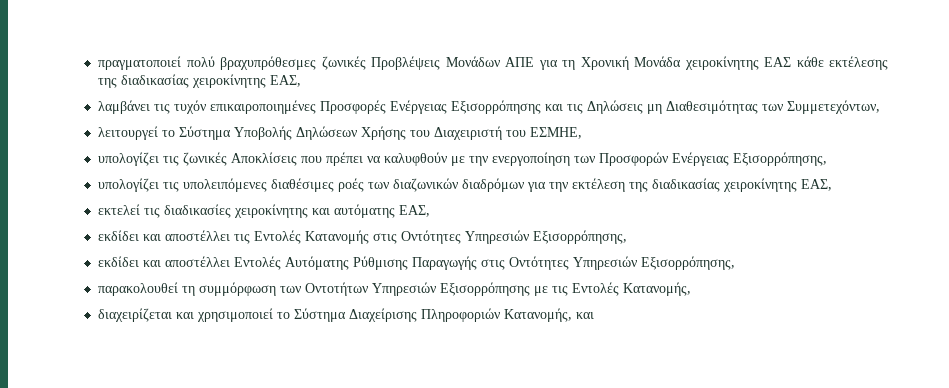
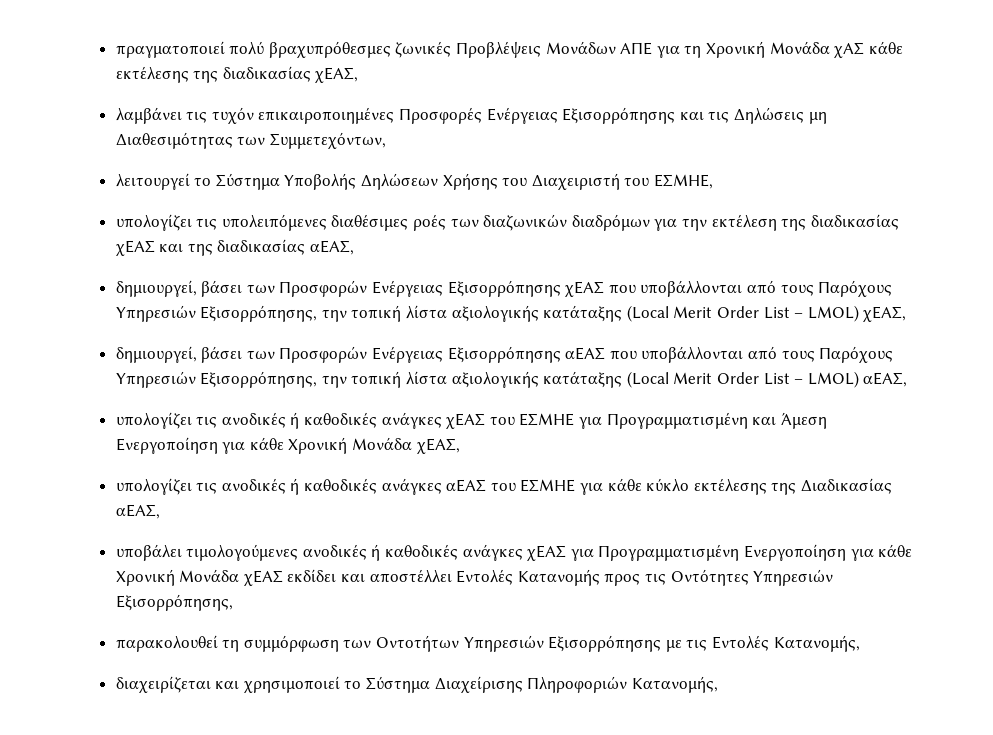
[684,56,792,70] χειροκίνητης ΕΑΣ -> [834,42,865,58] χΑΣ
[192,74,302,88] χειροκίνητης ΕΑΣ, -> [315,67,359,83] χΕΑΣ,
[98,152,828,166] // υπολογίζει τις ζωνικές Αποκλίσεις που πρέπει να καλυφθούν με την ενεργοποίηση των Προσφορών Ενέργειας Εξισορρόπησης, -> (713, 181) none
[723,178,833,192] [98,204,431,218] [98,230,628,244] [98,256,506,270] χειροκίνητης ΕΑΣ, // εκτελεί τις διαδικασίες χειροκίνητης και αυτόματης ΕΑΣ, // εκδίδει και αποστέλλει τις Εντολές Κατανομής στις Οντότητες Υπηρεσιών Εξισορρόπησης, // εκδίδει και αποστέλλει Εντολές Αυτόματης Ρύθμισης Παραγωγής στις -> [115,239,354,256] [115,280,893,297] [115,305,907,322] [115,346,894,363] [115,371,908,388] [115,412,827,429] [115,437,460,454] [115,478,892,495] [115,504,160,519] [115,544,913,561] [115,569,666,586] χΕΑΣ και της διαδικασίας αΕΑΣ, // δημιουργεί, βάσει των Προσφορών Ενέργειας Εξισορρόπησης χΕΑΣ που υποβάλλονται από τους Παρόχους Υπηρεσιών Εξισορρόπησης, την τοπική λίστα αξιολογικής κατάταξης (Local Merit Order List – LMOL) χΕΑΣ, // δημιουργεί, βάσει των Προσφορών Ενέργειας Εξισορρόπησης αΕΑΣ που υποβάλλονται από τους Παρόχους Υπηρεσιών Εξισορρόπησης, την τοπική λίστα αξιολογικής κατάταξης (Local Merit Order List – LMOL) αΕΑΣ, // υπολογίζει τις ανοδικές ή καθοδικές ανάγκες χΕΑΣ του ΕΣΜΗΕ για Προγραμματισμένη και Άμεση Ενεργοποίηση για κάθε Χρονική Μονάδα χΕΑΣ, // υπολογίζει τις ανοδικές ή καθοδικές ανάγκες αΕΑΣ του ΕΣΜΗΕ για κάθε κύκλο εκτέλεσης της Διαδικασίας αΕΑΣ, // υποβάλει τιμολογούμενες ανοδικές ή καθοδικές ανάγκες χΕΑΣ για Προγραμματισμένη Ενεργοποίηση για κάθε Χρονική Μονάδα χΕΑΣ εκδίδει και αποστέλλει Εντολές Κατανομής προς τις
[576,312,595,319] και -> (718, 684) none

